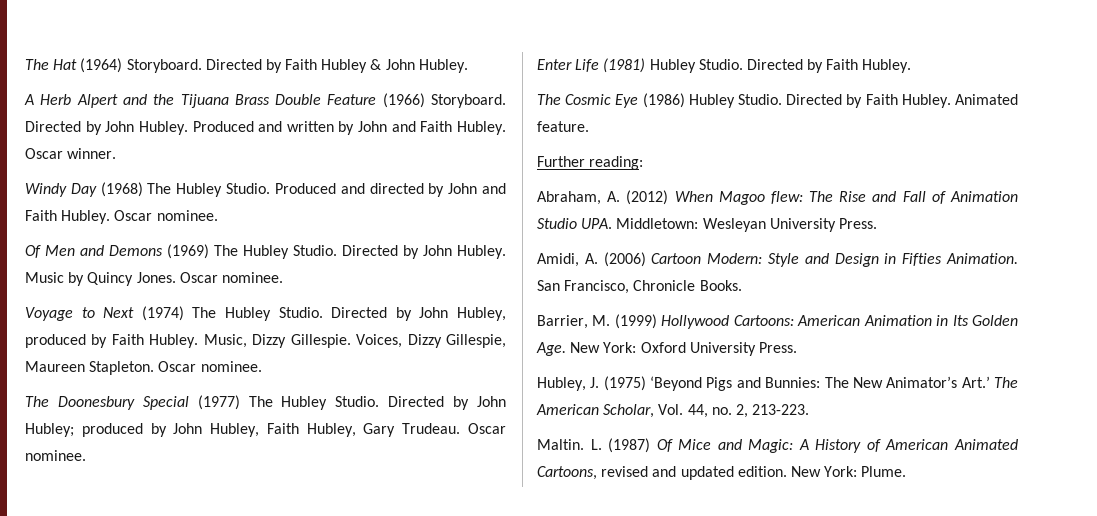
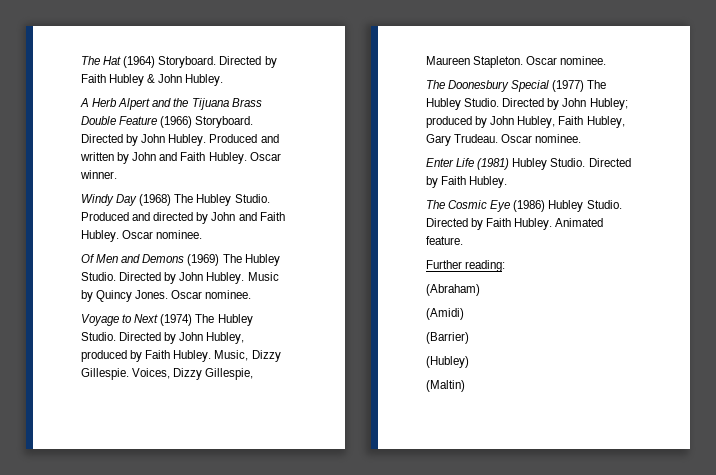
[537,190,1018,205] [537,218,877,232] [537,252,1018,267] [537,280,742,294] [537,314,1018,329] [536,342,797,356] [537,376,1018,391] [536,404,810,418] [537,438,1018,453] [537,466,907,480] Abraham, A. (2012) When Magoo flew: The Rise and Fall of Animation Studio UPA. Middletown: Wesleyan University Press. // Amidi, A. (2006) Cartoon Modern: Style and Design in Fifties Animation. San Francisco, Chronicle Books. // Barrier, M. (1999) Hollywood Cartoons: American Animation in Its Golden Age. New York: Oxford University Press. // Hubley, J. (1975) ‘Beyond Pigs and Bunnies: The New Animator’s Art.’ The American Scholar, Vol. 44, no. 2, 213-223. // Maltin. L. (1987) Of Mice and Magic: A History of American Animated Cartoons, revised and updated edition. New York: Plume. -> [426,284,480,296] [426,308,464,320] [426,332,469,344] [426,356,469,368] [426,380,465,392] (Abraham) // (Amidi) // (Barrier) // (Hubley) // (Maltin)

